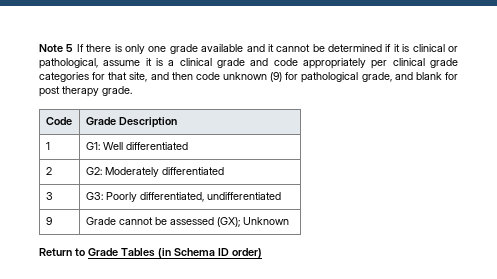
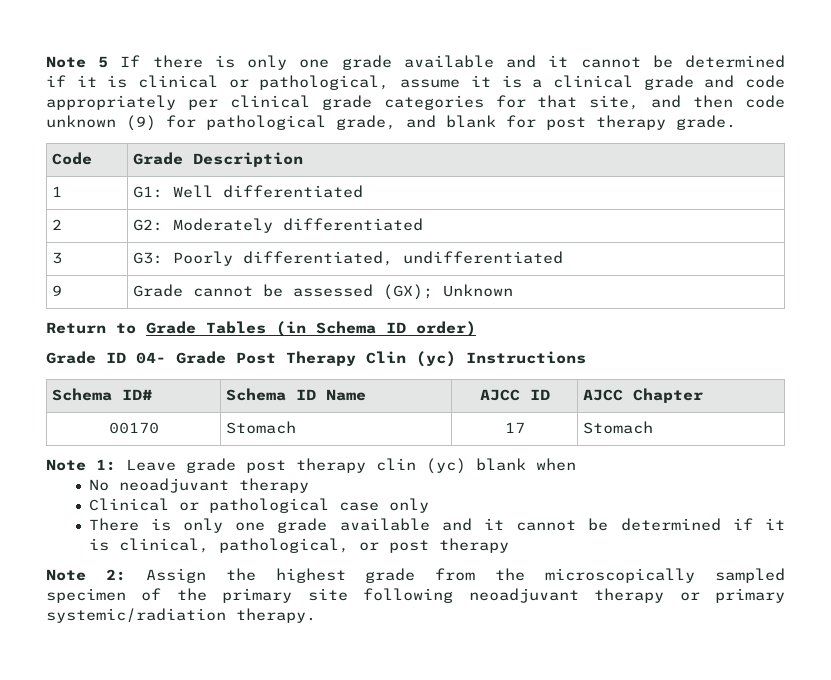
(262, 253) none -> [46,351,586,367] [51,388,152,401] [225,388,366,401] [479,389,550,401] [582,388,703,403] [108,422,159,434] [225,421,296,434] [504,422,525,433] [582,421,653,434] [46,458,576,474] [88,478,309,493] [88,498,429,513] [88,518,785,533] [88,538,509,553] [46,568,786,583] [46,588,786,603] [46,608,316,623] // Grade ID 04- Grade Post Therapy Clin (yc) Instructions // Schema ID# | Schema ID Name | AJCC ID | AJCC Chapter // 00170 | Stomach | 17 | Stomach // Note 1: Leave grade post therapy clin (yc) blank when // No neoadjuvant therapy // Clinical or pathological case only // There is only one grade available and it cannot be determined if it is clinical, pathological, or post therapy // Note 2: Assign the highest grade from the microscopically sampled specimen of the primary site following neoadjuvant therapy or primary systemic/radiation therapy.

